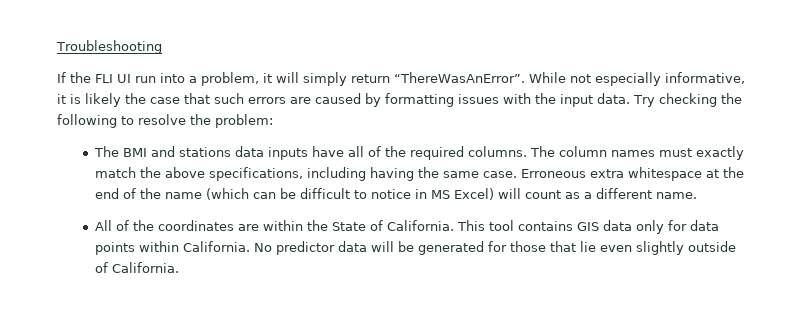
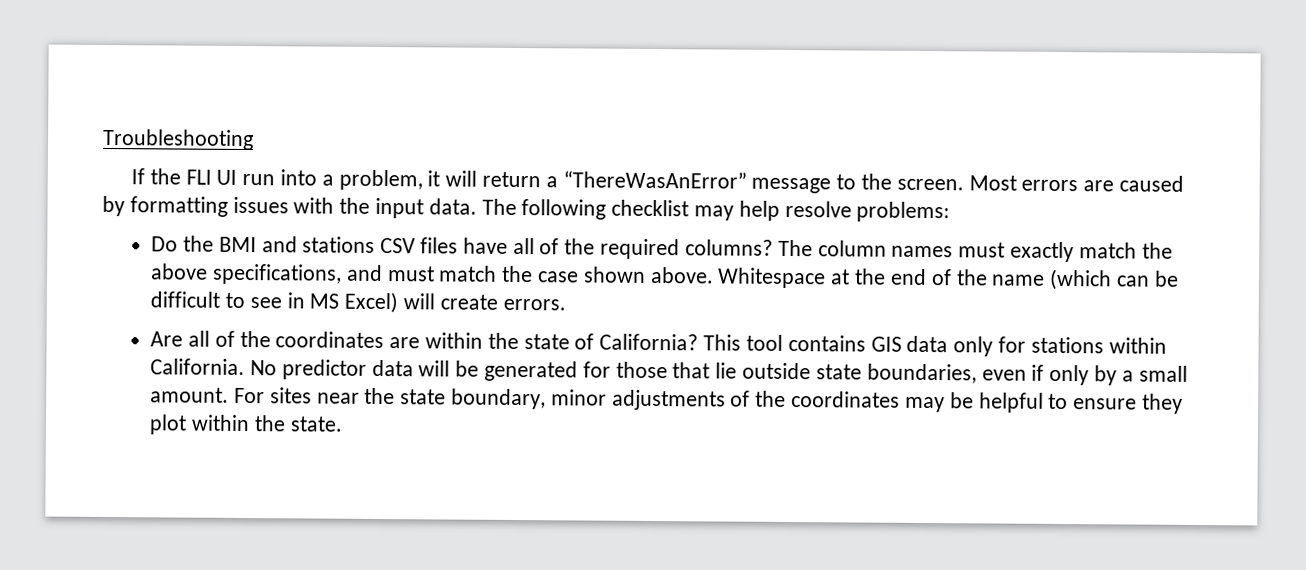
[303,72,745,86] [57,93,244,107] simply return “ThereWasAnError”. While not especially informative, it is likely the case that such -> [481,170,1017,194] return a “ThereWasAnError” message to the screen. Most
[633,93,742,107] [57,114,273,128] [93,146,119,157] Try checking the following to resolve the problem: // The -> [481,198,951,223] [151,235,215,252] The following checklist may help resolve problems: // Do the
[234,146,308,160] data inputs -> [380,237,459,254] CSV files
[467,146,527,157] columns. -> [684,239,773,256] columns?
[306,167,702,181] including having the same case. Erroneous extra whitespace -> [346,264,827,289] and must match the case shown above. Whitespace
[370,189,411,199] notice -> [249,297,282,309] see
[524,188,697,199] [94,220,112,231] count as a different name. // All -> [439,294,566,311] [150,330,211,347] create errors. // Are all
[331,220,454,231] State of California. -> [523,333,699,351] state of California?
[689,220,719,231] [94,242,135,255] data points -> [1030,336,1104,354] stations
[599,241,736,255] [94,262,179,273] even slightly outside of California. -> [742,362,1188,386] [150,387,1183,414] [149,414,343,435] outside state boundaries, even if only by a small amount. For sites near the state boundary, minor adjustments of the coordinates may be helpful to ensure they plot within the state.

